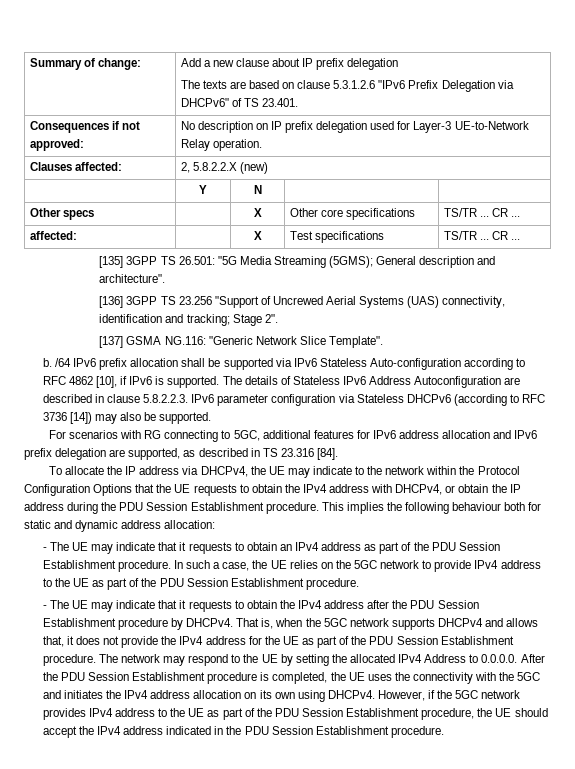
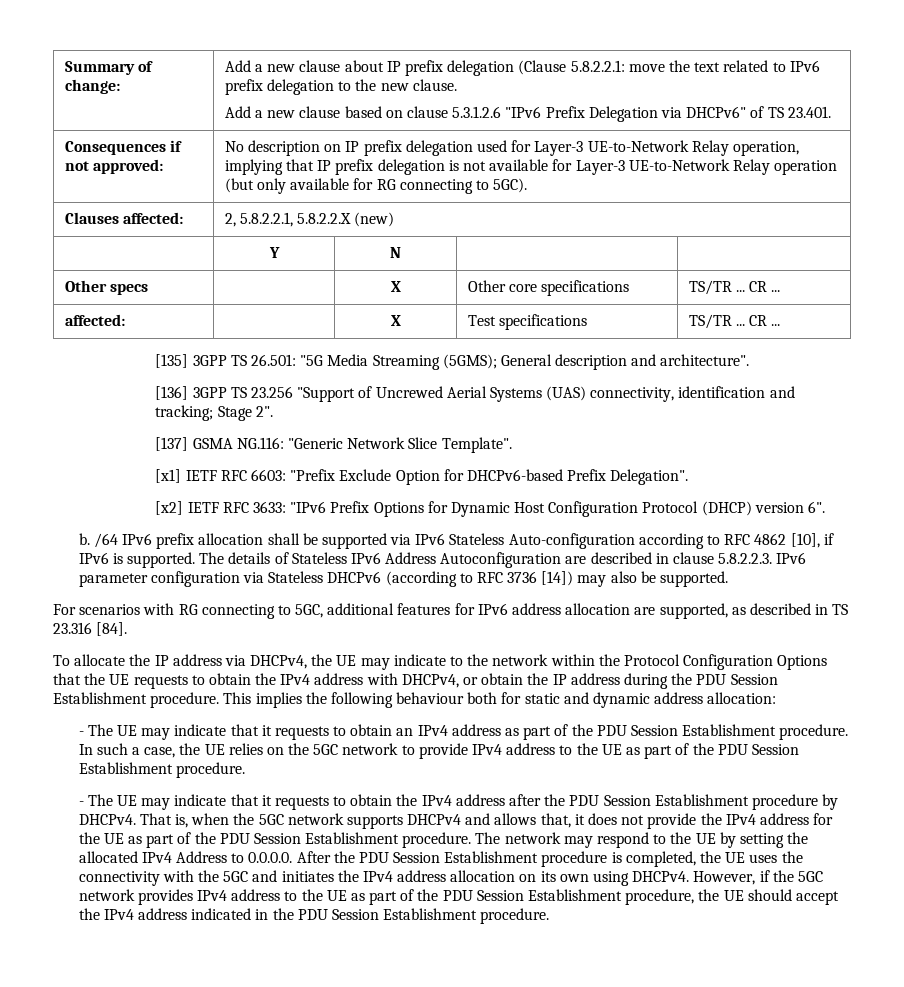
[180,80,246,89] // The texts are -> [518,60,820,75] [224,79,457,95] [224,106,341,118] (Clause 5.8.2.2.1: move the text related to IPv6 prefix delegation to the new clause. // Add a new clause
[212,139,262,151] operation. -> [732,141,799,156] [224,159,838,175] [224,178,528,194] operation, implying that IP prefix delegation is not available for Layer-3 UE-to-Network Relay operation (but only available for RG connecting to 5GC).
(190, 167) none -> [240,212,294,227] 5.8.2.2.1,
(383, 342) none -> [155,469,689,485] [155,501,826,517] // [x1] IETF RFC 6603: "Prefix Exclude Option for DHCPv6-based Prefix Delegation". // [x2] IETF RFC 3633: "IPv6 Prefix Options for Dynamic Host Configuration Protocol (DHCP) version 6".
[493,430,538,439] [24,448,107,460] and IPv6 prefix delegation -> (631, 609) none

